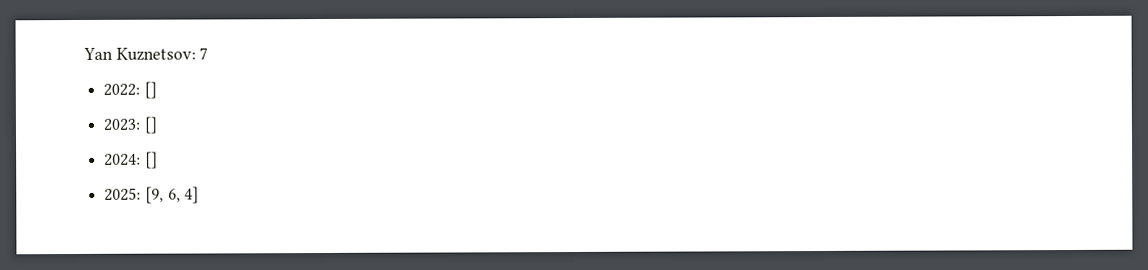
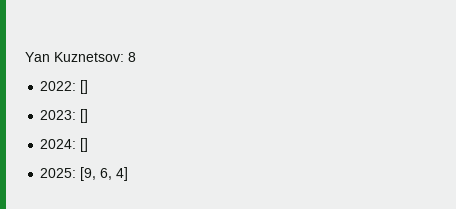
[199,47,209,60] 7 -> [128,52,136,62] 8

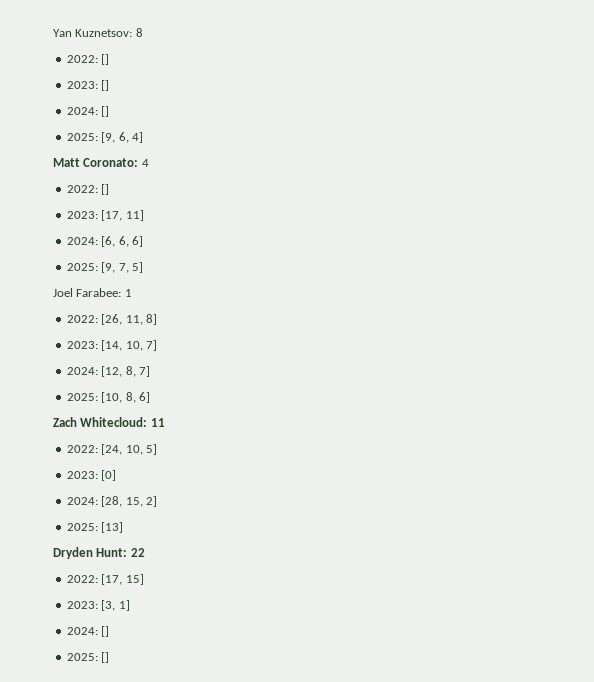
(129, 174) none -> [53,158,149,167] [66,184,110,195] [66,210,144,221] [66,236,143,247] [66,262,143,273] [53,288,132,297] [66,314,157,325] [66,340,157,351] [66,366,150,377] [66,392,150,403] [53,417,165,427] [66,444,157,455] [66,470,117,481] [66,496,157,507] [66,522,124,533] [53,547,145,559] [66,574,144,585] [66,600,130,611] [66,626,110,637] [66,652,110,663] // Matt Coronato: 4 // 2022: [] // 2023: [17, 11] // 2024: [6, 6, 6] // 2025: [9, 7, 5] // Joel Farabee: 1 // 2022: [26, 11, 8] // 2023: [14, 10, 7] // 2024: [12, 8, 7] // 2025: [10, 8, 6] // Zach Whitecloud: 11 // 2022: [24, 10, 5] // 2023: [0] // 2024: [28, 15, 2] // 2025: [13] // Dryden Hunt: 22 // 2022: [17, 15] // 2023: [3, 1] // 2024: [] // 2025: []

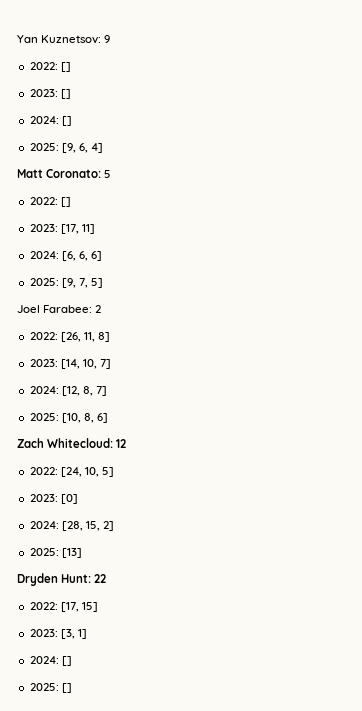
[135,28,143,37] 8 -> [104,35,111,43] 9
[141,159,149,167] 4 -> [104,170,112,178] 5
[124,289,132,297] 1 -> [95,305,102,313] 2
[150,418,165,427] 11 -> [116,439,127,448] 12

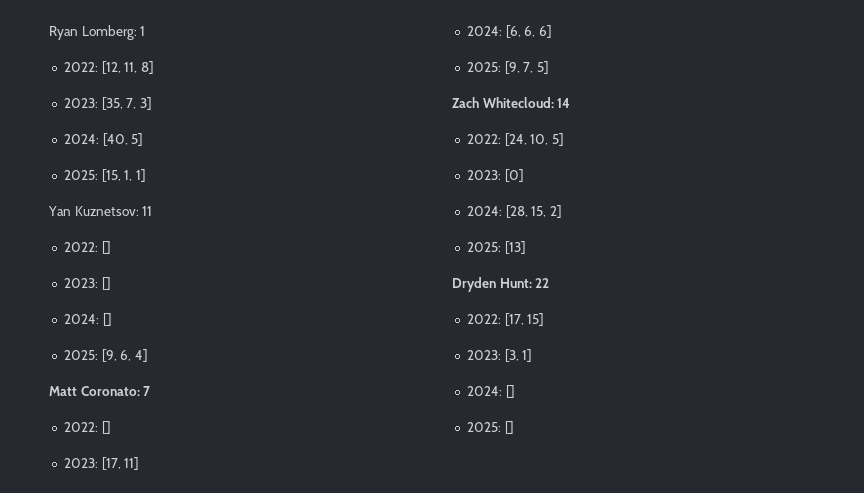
(17, 39) none -> [49,25,146,40] [63,61,154,74] [63,97,152,110] [63,133,144,146] [63,169,146,182] Ryan Lomberg: 1 // 2022: [12, 11, 8] // 2023: [35, 7, 3] // 2024: [40, 5] // 2025: [15, 1, 1] //
[104,35,111,43] 9 -> [142,206,153,216] 11
[104,170,112,178] 5 -> [143,386,151,396] 7
[17,305,102,313] [29,332,110,342] [29,359,111,369] [29,386,107,396] [29,413,108,423] // Joel Farabee: 2 // 2022: [26, 11, 8] // 2023: [14, 10, 7] // 2024: [12, 8, 7] // 2025: [10, 8, 6] -> (549, 67) none
[116,439,127,448] 12 -> [557,98,571,108] 14

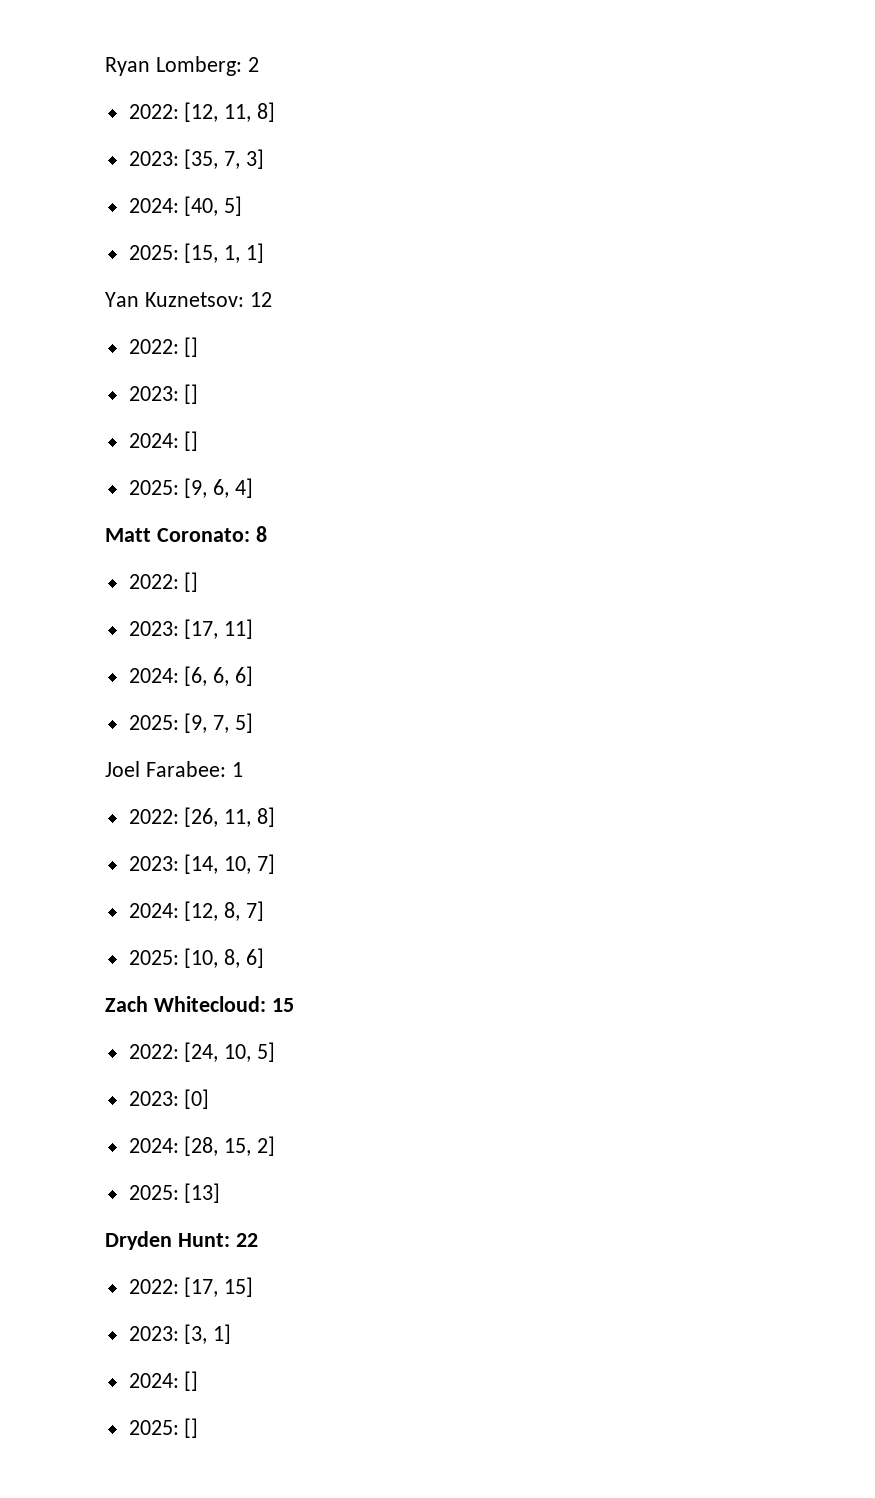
[140,26,146,36] 1 -> [247,57,259,72] 2
[142,206,153,216] 11 -> [249,292,272,307] 12
[143,386,151,396] 7 -> [255,526,267,542] 8
(549, 67) none -> [105,761,243,777] [128,807,276,827] [128,854,276,874] [128,901,265,921] [128,948,265,968] // Joel Farabee: 1 // 2022: [26, 11, 8] // 2023: [14, 10, 7] // 2024: [12, 8, 7] // 2025: [10, 8, 6]
[557,98,571,108] 14 -> [271,998,294,1012] 15

